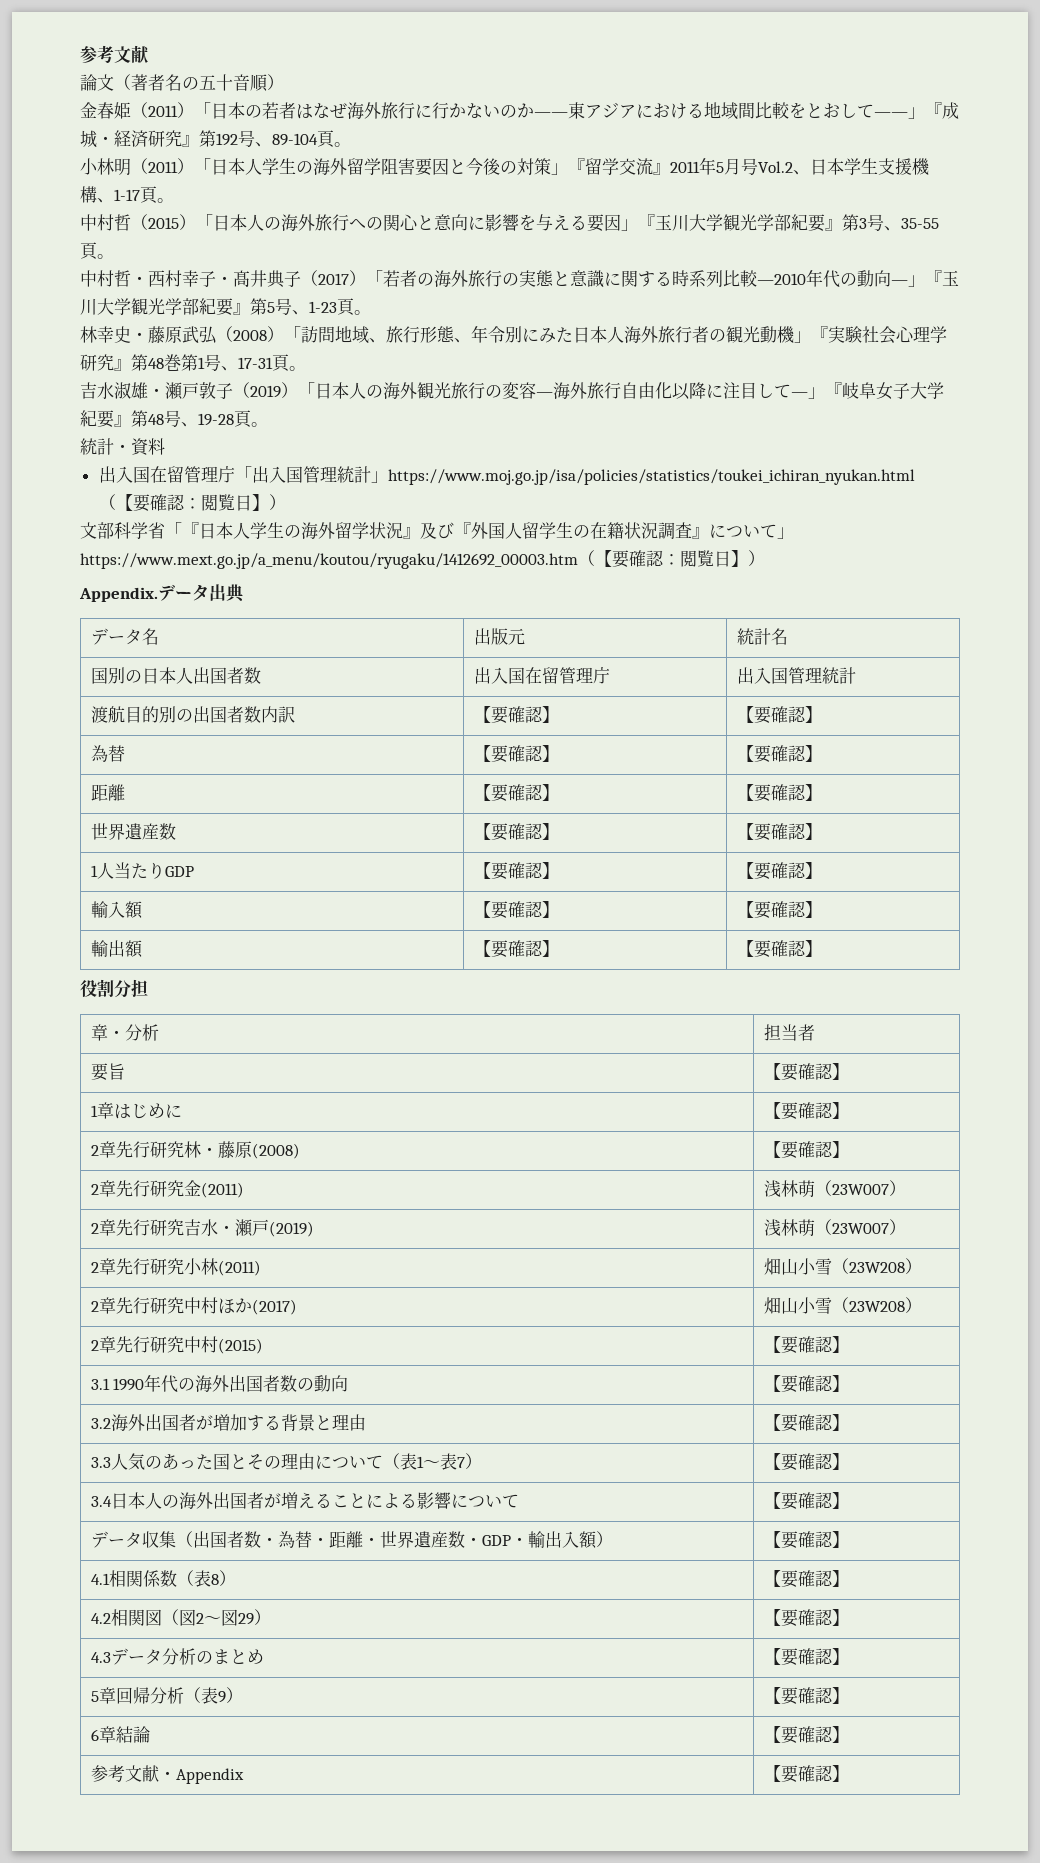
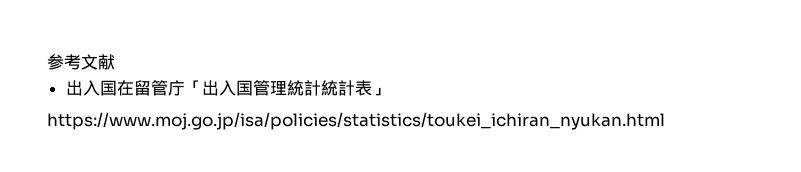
[80,45,149,64] [80,74,284,92] [80,102,959,120] [80,130,351,148] [80,157,930,176] [80,186,174,204] [80,214,939,232] [80,242,114,260] [80,269,959,288] [80,298,371,316] [80,325,947,344] [80,354,306,372] [80,382,944,400] [80,410,268,428] [80,438,165,456] [98,466,218,483] 参考文献 // 論文（著者名の五十音順） // 金春姫（2011）「日本の若者はなぜ海外旅行に行かないのか――東アジアにおける地域間比較をとおして――」『成城・経済研究』第192号、89-104頁。 // 小林明（2011）「日本人学生の海外留学阻害要因と今後の対策」『留学交流』2011年5月号Vol.2、日本学生支援機構、1-17頁。 // 中村哲（2015）「日本人の海外旅行への関心と意向に影響を与える要因」『玉川大学観光学部紀要』第3号、35-55頁。 // 中村哲・西村幸子・髙井典子（2017）「若者の海外旅行の実態と意識に関する時系列比較―2010年代の動向―」『玉川大学観光学部紀要』第5号、1-23頁。 // 林幸史・藤原武弘（2008）「訪問地域、旅行形態、年令別にみた日本人海外旅行者の観光動機」『実験社会心理学研究』第48巻第1号、17-31頁。 // 吉水淑雄・瀬戸敦子（2019）「日本人の海外観光旅行の変容―海外旅行自由化以降に注目して―」『岐阜女子大学紀要』第48号、19-28頁。 // 統計・資料 // 出入国在留管理 -> [47,54,115,70] [65,80,168,96] 参考文献 // 出入国在留管
[370,469,915,485] [98,494,286,512] [80,522,794,540] [80,550,765,569] [79,584,246,603] [90,628,159,645] [473,628,525,645] [736,628,788,645] [90,667,261,684] [473,667,610,684] [736,667,856,684] [90,706,295,723] [473,706,559,724] [736,706,822,724] [90,745,125,762] [473,745,559,763] [736,745,822,763] [90,784,125,801] [473,784,559,802] [736,784,822,802] [90,823,176,840] [473,823,559,841] [736,823,822,841] [90,862,194,879] [473,862,559,880] [736,862,822,880] [90,901,143,919] [473,901,559,919] [736,901,822,919] [90,940,143,958] [473,940,559,958] [736,940,822,958] [80,979,148,998] [90,1024,159,1041] [763,1024,815,1041] [90,1063,125,1081] [763,1063,849,1081] [90,1102,182,1119] [763,1102,849,1120] [90,1141,300,1159] [763,1141,849,1159] [90,1180,244,1198] [763,1180,906,1197] [90,1219,314,1237] [763,1219,906,1236] [90,1258,261,1276] [763,1258,922,1275] [90,1297,297,1315] [763,1297,922,1314] [90,1336,263,1354] [763,1336,849,1354] [90,1374,349,1393] [763,1375,849,1393] [90,1414,366,1432] [763,1414,849,1432] [90,1453,482,1470] [763,1453,849,1471] [90,1492,519,1510] [763,1492,849,1510] [90,1531,613,1549] [763,1531,849,1549] [90,1570,236,1587] [763,1570,849,1588] [90,1609,271,1626] [763,1609,849,1627] [90,1648,264,1665] [763,1648,849,1666] [90,1687,243,1704] [763,1687,849,1705] [90,1726,150,1743] [763,1726,849,1744] [90,1765,244,1784] [763,1765,849,1783] 」https://www.moj.go.jp/isa/policies/statistics/toukei_ichiran_nyukan.html（【要確認：閲覧日】） // 文部科学省「『日本人学生の海外留学状況』及び『外国人留学生の在籍状況調査』について」https://www.mext.go.jp/a_menu/koutou/ryugaku/1412692_00003.htm（【要確認：閲覧日】） // Appendix.データ出典 // データ名 | 出版元 | 統計名 // 国別の日本人出国者数 | 出入国在留管理庁 | 出入国管理統計 // 渡航目的別の出国者数内訳 | 【要確認】 | 【要確認】 // 為替 | 【要確認】 | 【要確認】 // 距離 | 【要確認】 | 【要確認】 // 世界遺産数 | 【要確認】 | 【要確認】 // 1人当たりGDP | 【要確認】 | 【要確認】 // 輸入額 | 【要確認】 | 【要確認】 // 輸出額 | 【要確認】 | 【要確認】 // 役割分担 // 章・分析 | 担当者 // 要旨 | 【要確認】 // 1章はじめに | 【要確認】 // 2章先行研究林・藤原(2008) | 【要確認】 // 2章先行研究金(2011) | 浅林萌（23W007） // 2章先行研究吉水・瀬戸(2019) | 浅林萌（23W007） // 2章先行研究小林(2011) | 畑山小雪（23W208） // 2章先行研究中村ほか(2017) | 畑山小雪（23W208） // 2章先行研究中村(2015) | 【要確認】 // 3.1 1990年代の海外出国者数の動向 | 【要確認】 // 3.2海外出国者が増加する背景と理由 | 【要確認】 // 3.3人気のあった国とその理由について（表1〜表7） | 【要確認】 // 3.4日本人の海外出国者が増えることによる影響について | 【要確認】 // データ収集（出国者数・為替・距離・世界遺産数・GDP・輸出入額） | 【要確認】 // 4.1相関係数（表8） | 【要確認】 // 4.2相関図（図2〜図29） | 【要確認】 // 4.3データ分析のまとめ | 【要確認】 // 5章回帰分析（表9） | 【要確認】 // 6章結論 | 【要確認】 // 参考文献・Appendix | 【要確認】 -> [320,80,389,96] [47,112,665,130] 統計表」 // https://www.moj.go.jp/isa/policies/statistics/toukei_ichiran_nyukan.html

